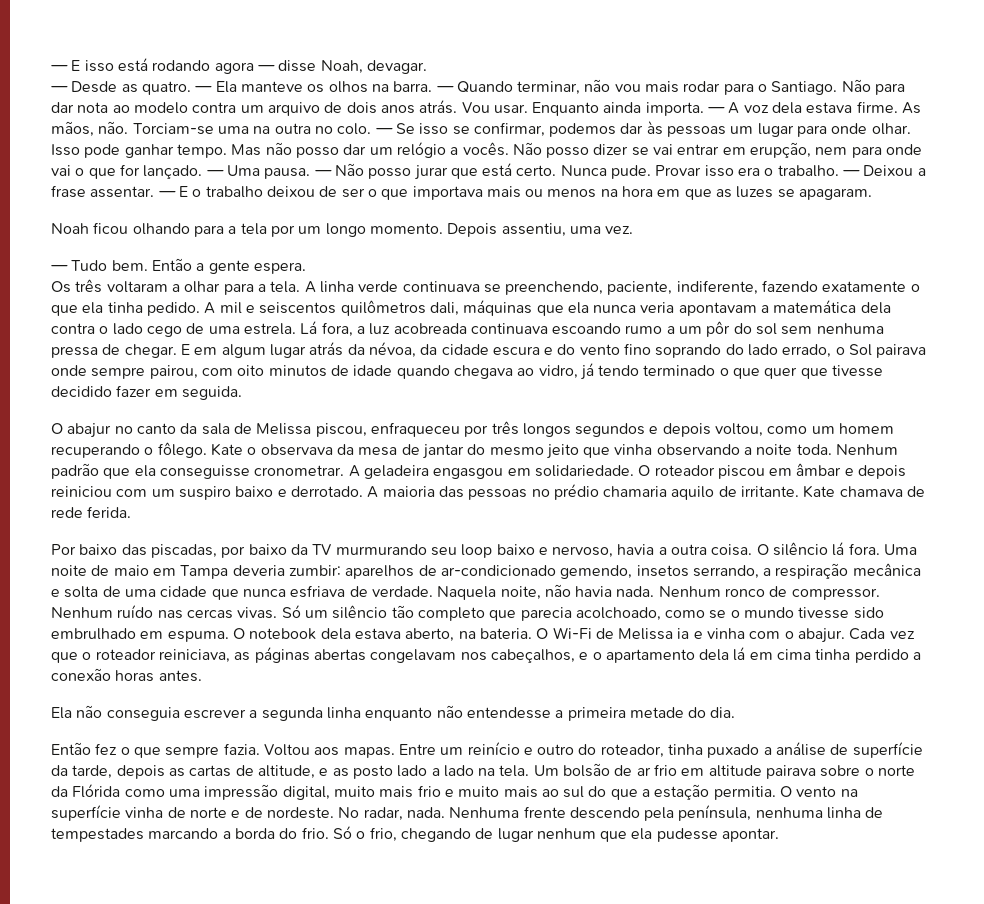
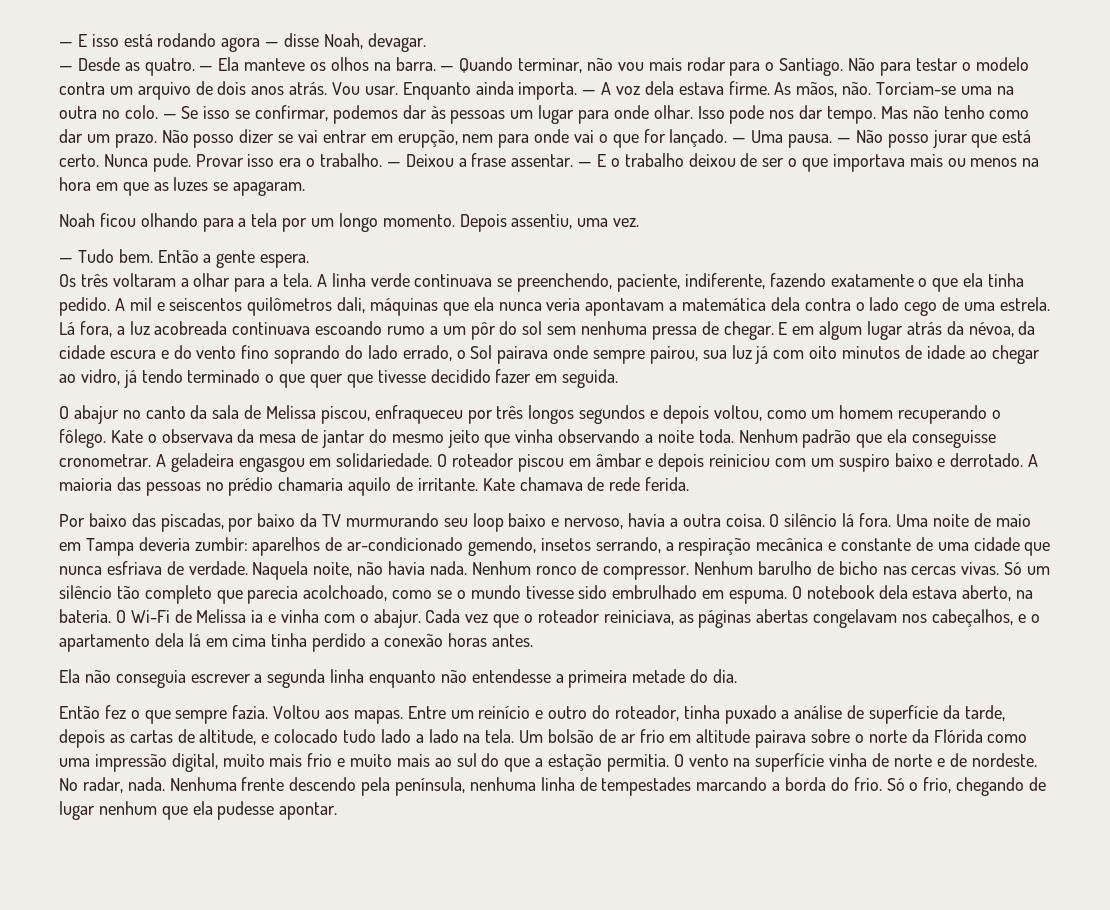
[51,102,130,113] dar nota ao -> [915,58,971,71] testar o
[124,144,174,158] ganhar -> [769,105,824,119] nos dar
[295,142,509,158] posso dar um relógio a vocês. -> [943,105,1030,119] [59,129,157,148] tenho como dar um prazo.
(198, 372) none -> [702,345,769,364] sua luz já
[396,365,513,379] quando chegava -> [969,345,1040,364] ao chegar
[64,586,99,598] solta -> [841,538,912,551] constante
[117,605,154,618] ruído -> [758,561,878,575] barulho de bicho
[332,765,393,779] as posto -> [274,729,377,743] colocado tudo

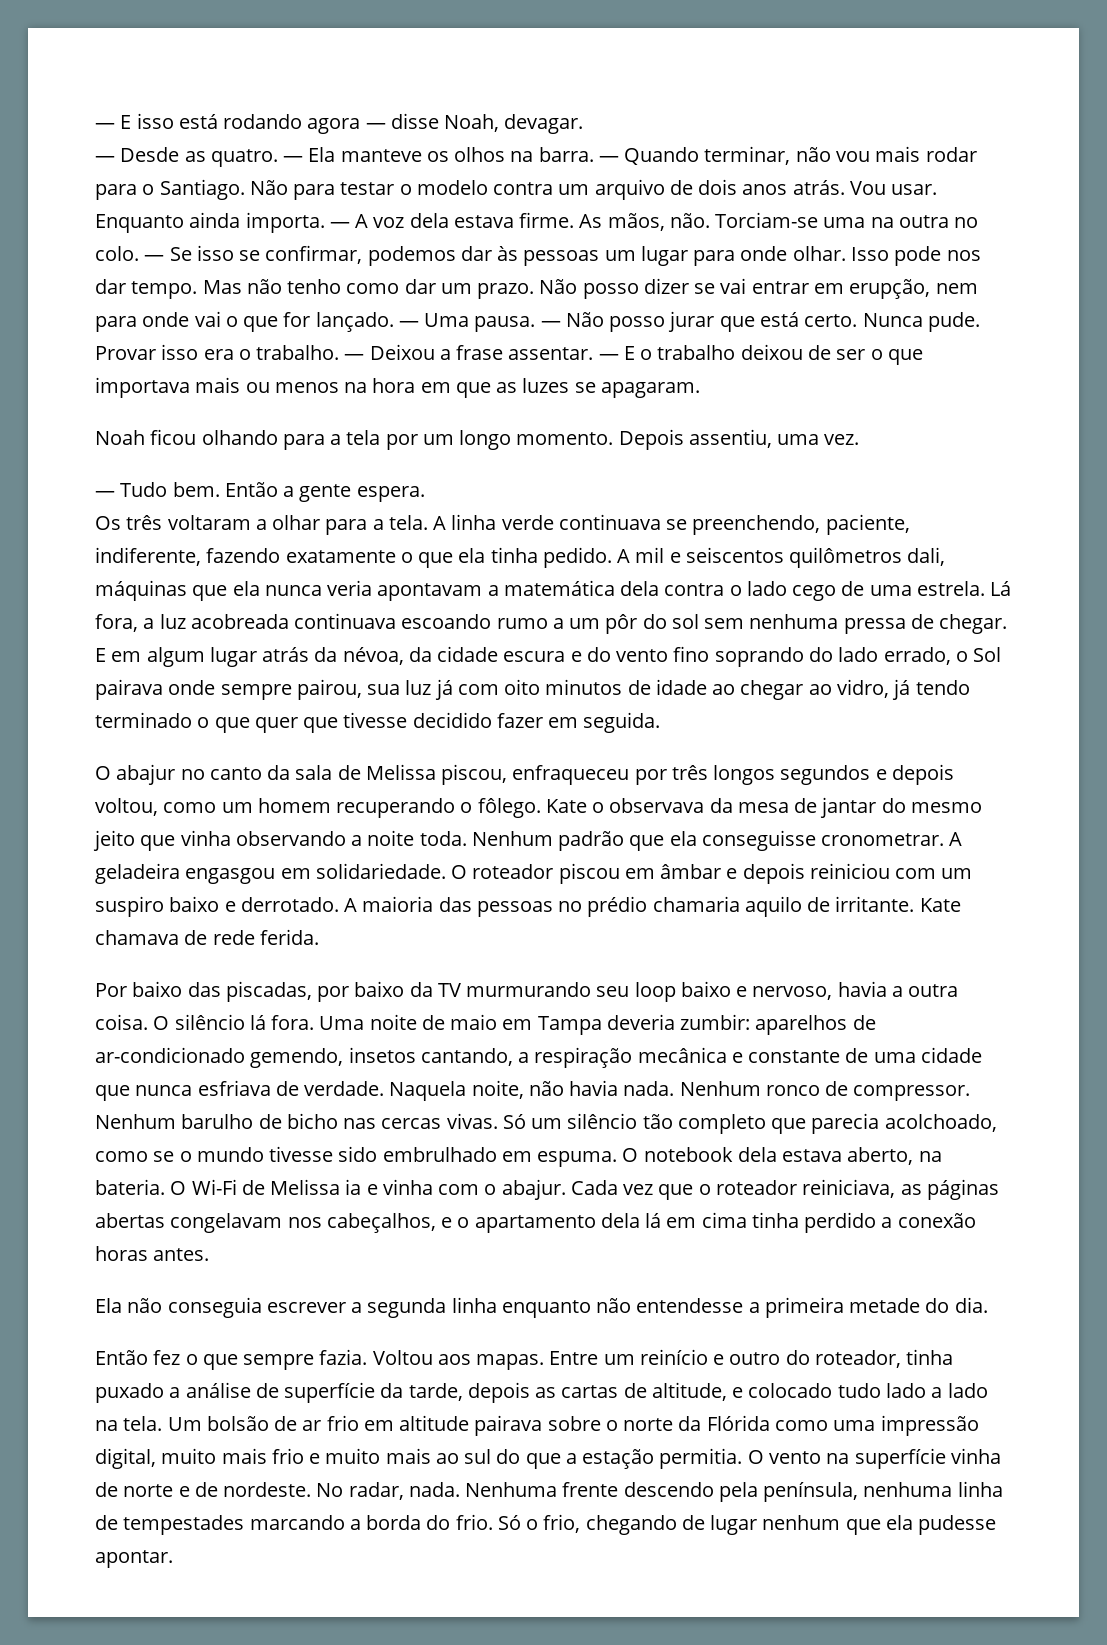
[595,537,661,553] serrando, -> [420,1048,513,1066] cantando,

